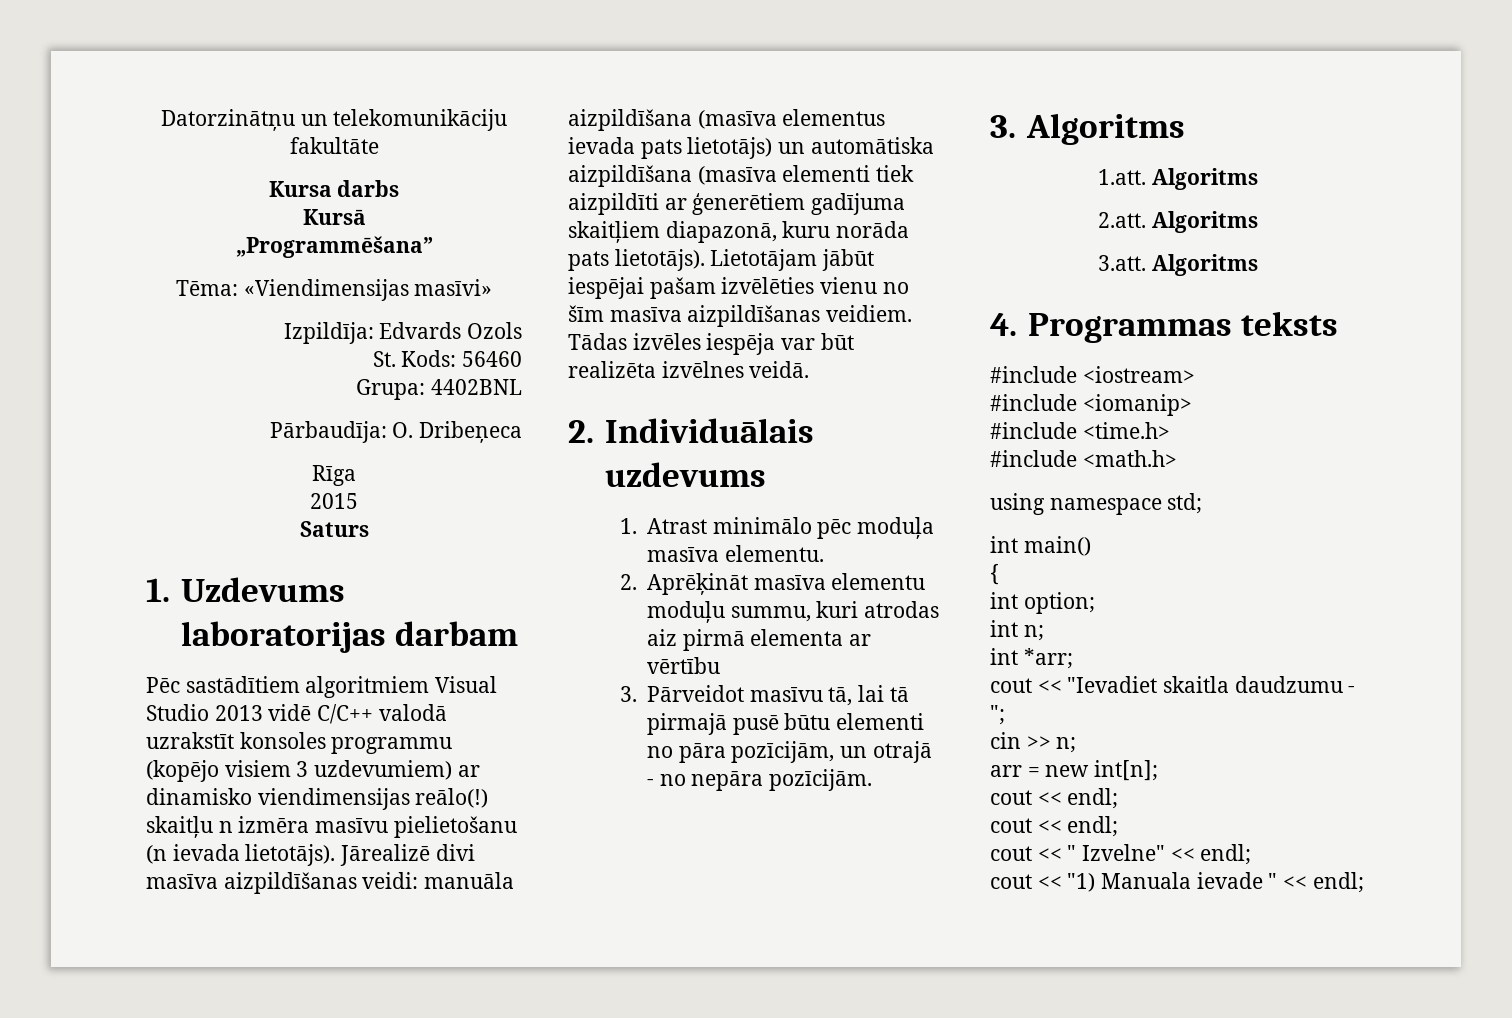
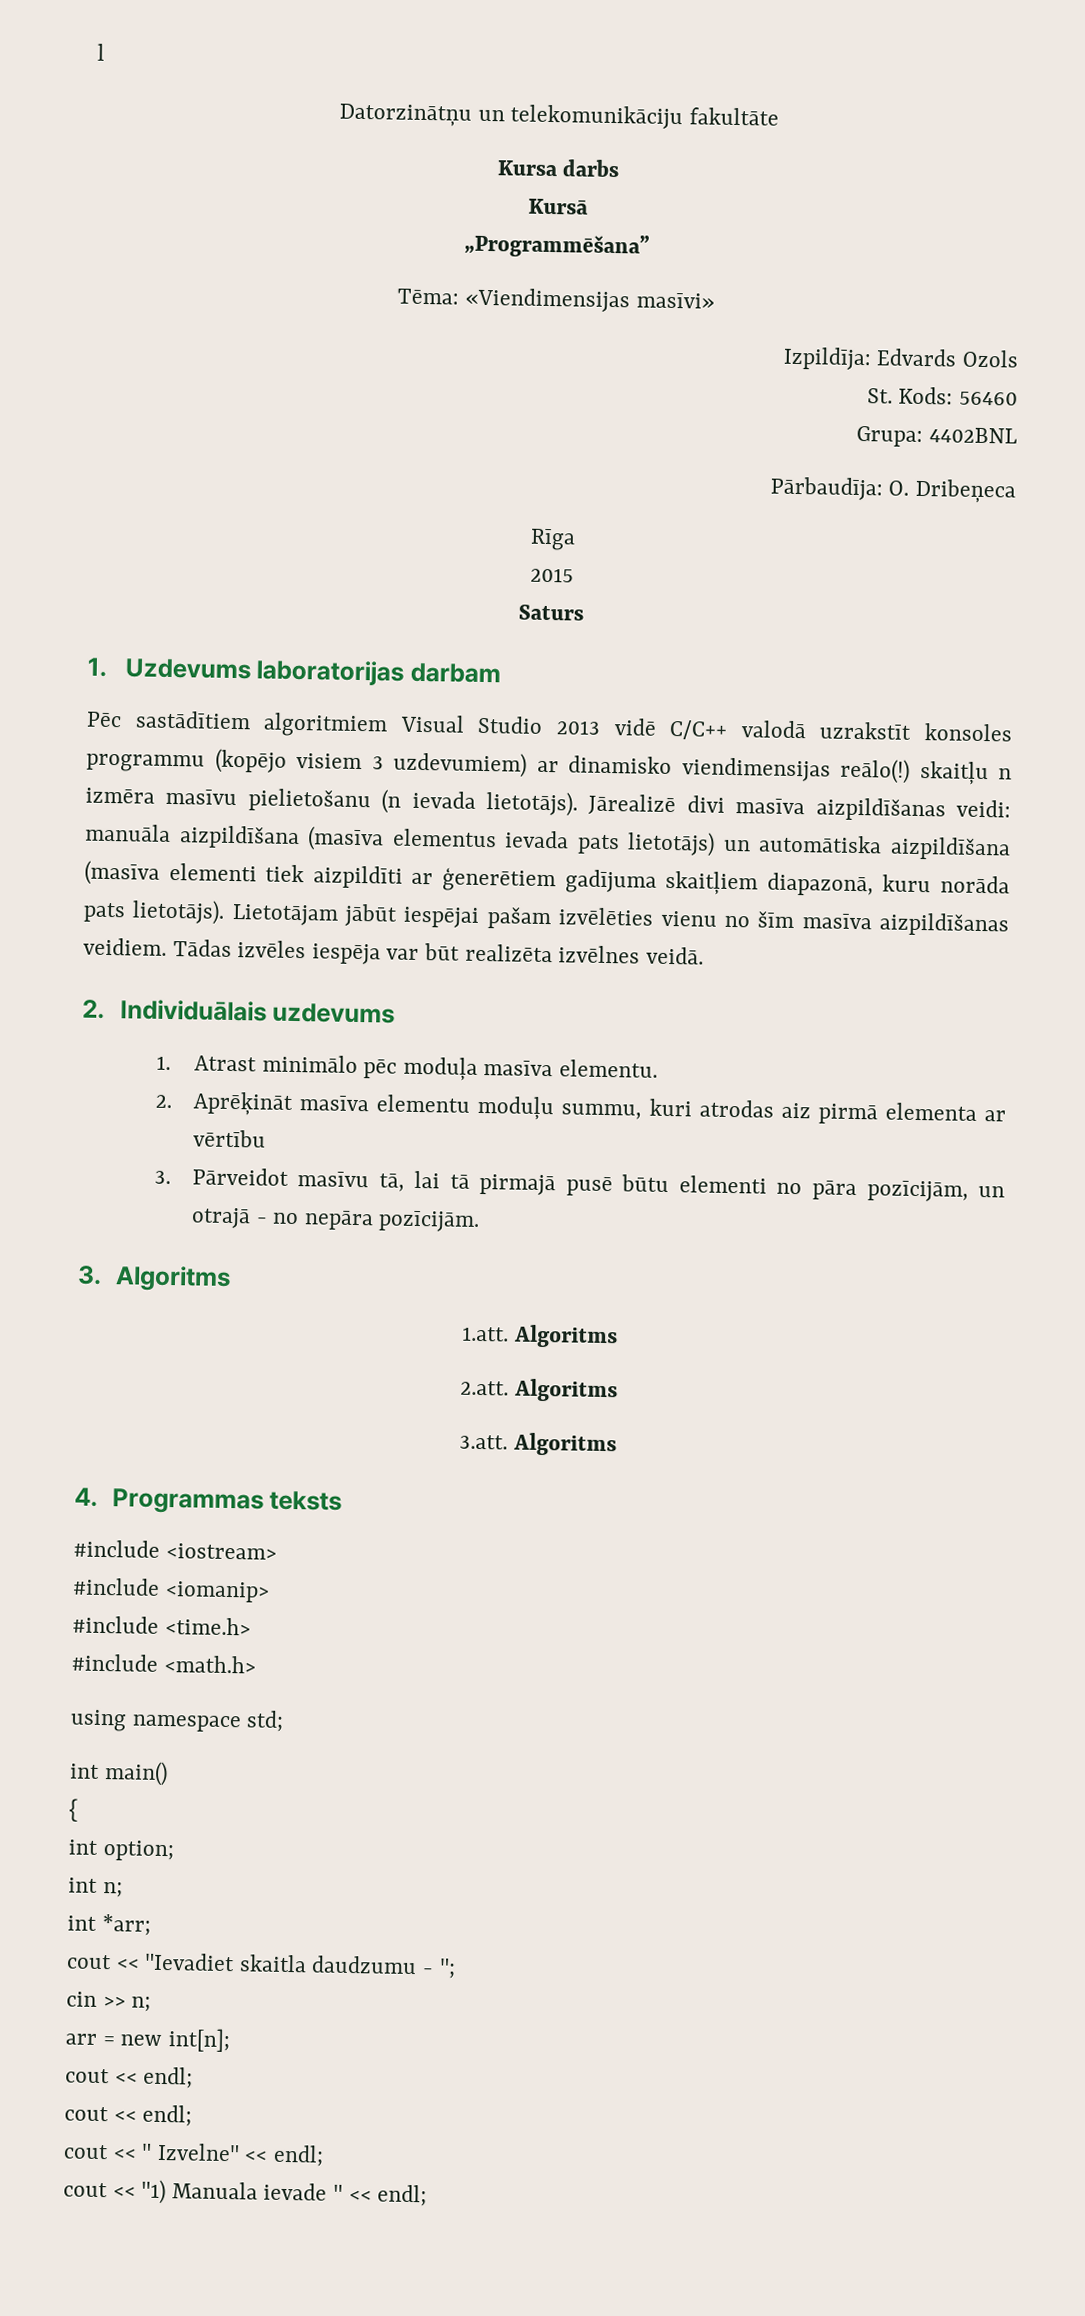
(160, 120) none -> [97,43,105,61] l //

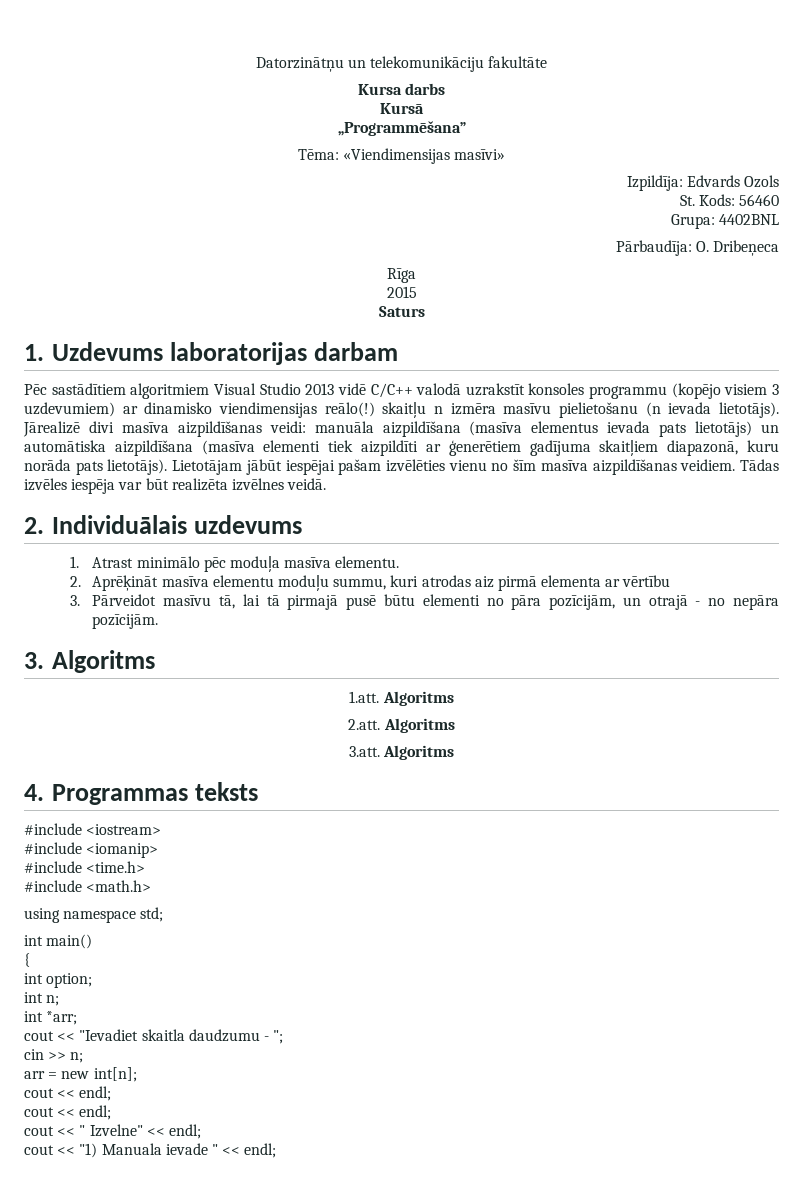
[97,43,105,61] l // -> (255, 64) none

